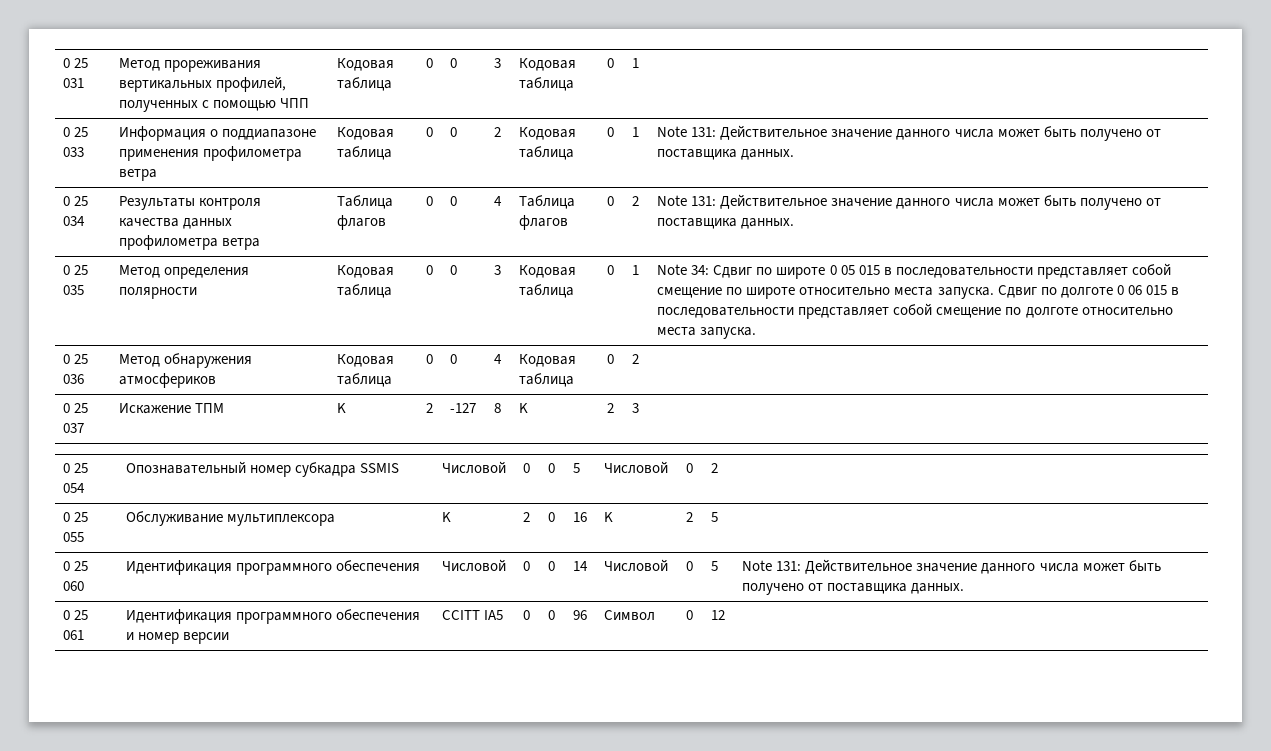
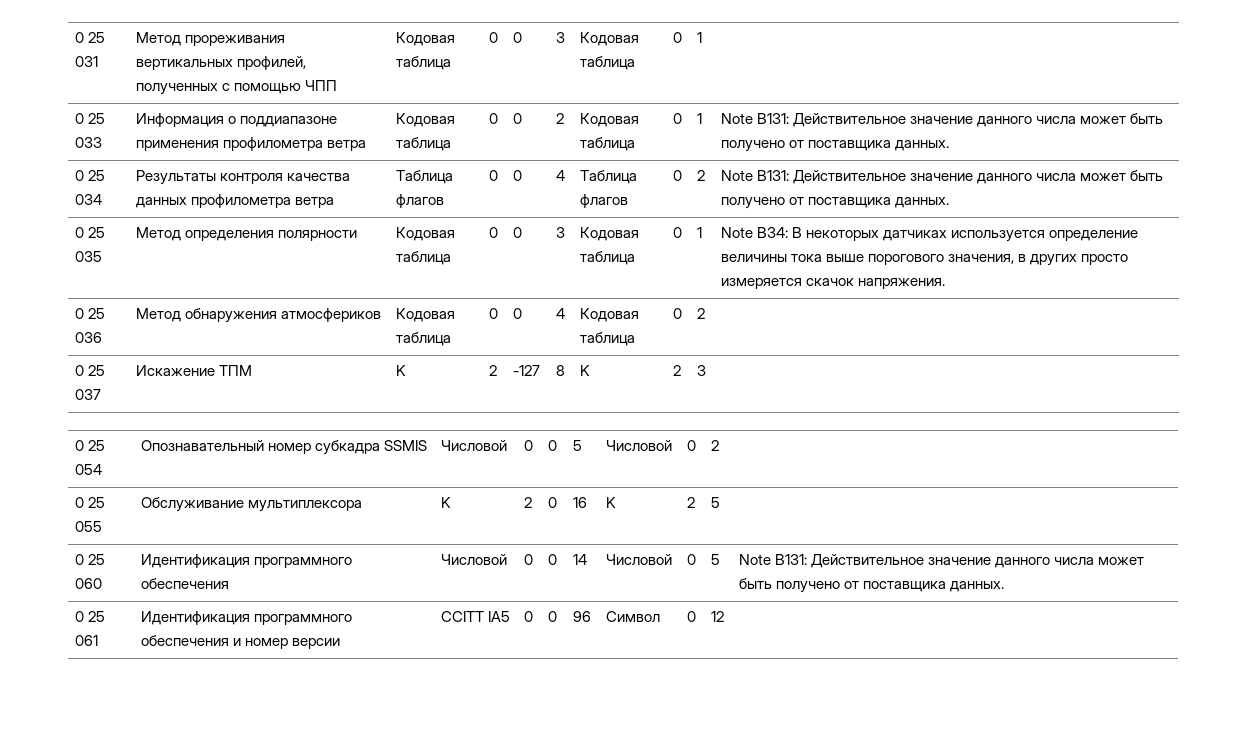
[691,127,717,137] 131: -> [757,113,790,124] B131:
[691,196,717,206] 131: -> [757,170,790,181] B131:
[691,263,1171,279] [657,285,1179,299] [657,303,1173,319] [657,327,757,339] 34: Сдвиг по широте 0 05 015 в последовательности представляет собой смещение по широте относительно места запуска. Сдвиг по долготе 0 06 015 в последовательности представляет собой смещение по долготе относительно места запуска. -> [757,227,1139,242] [721,254,1129,266] [721,278,946,289] B34: В некоторых датчиках используется определение величины тока выше порогового значения, в других просто измеряется скачок напряжения.
[776,561,802,571] 131: -> [775,554,808,565] B131:

